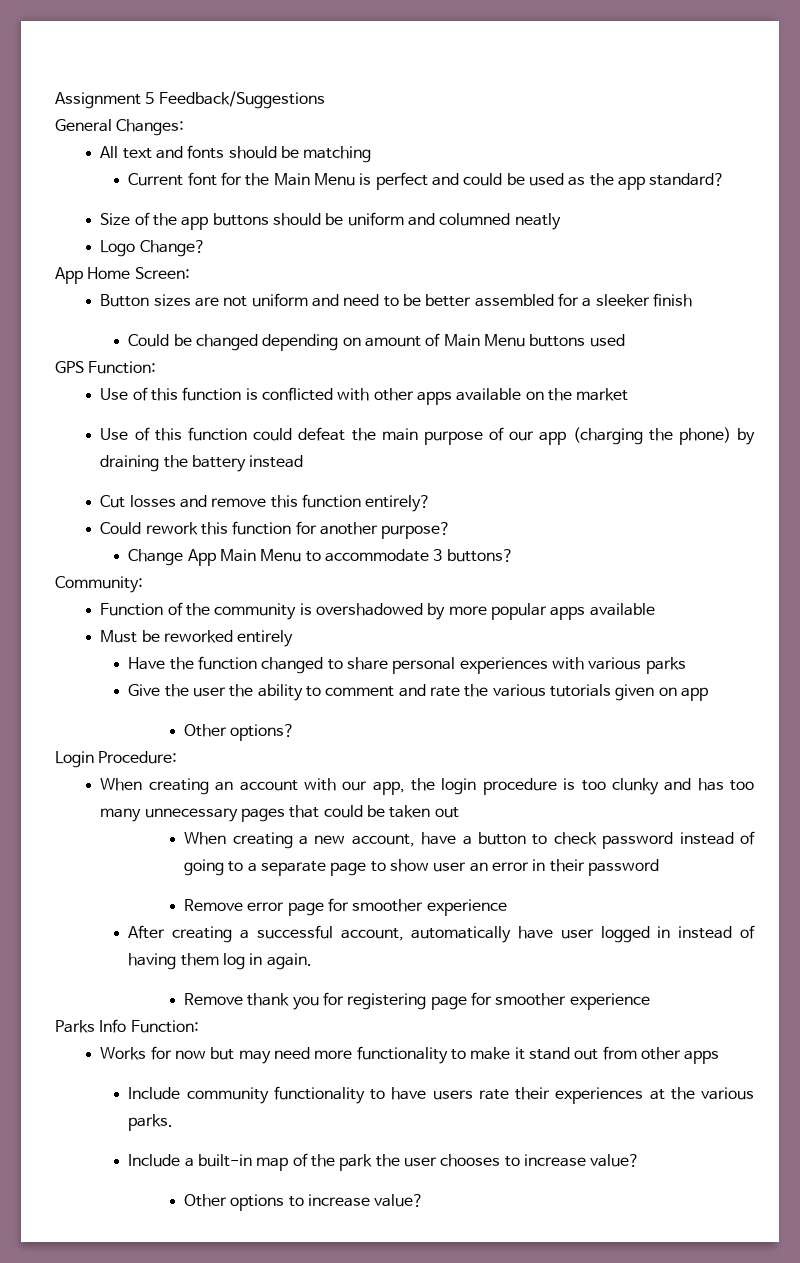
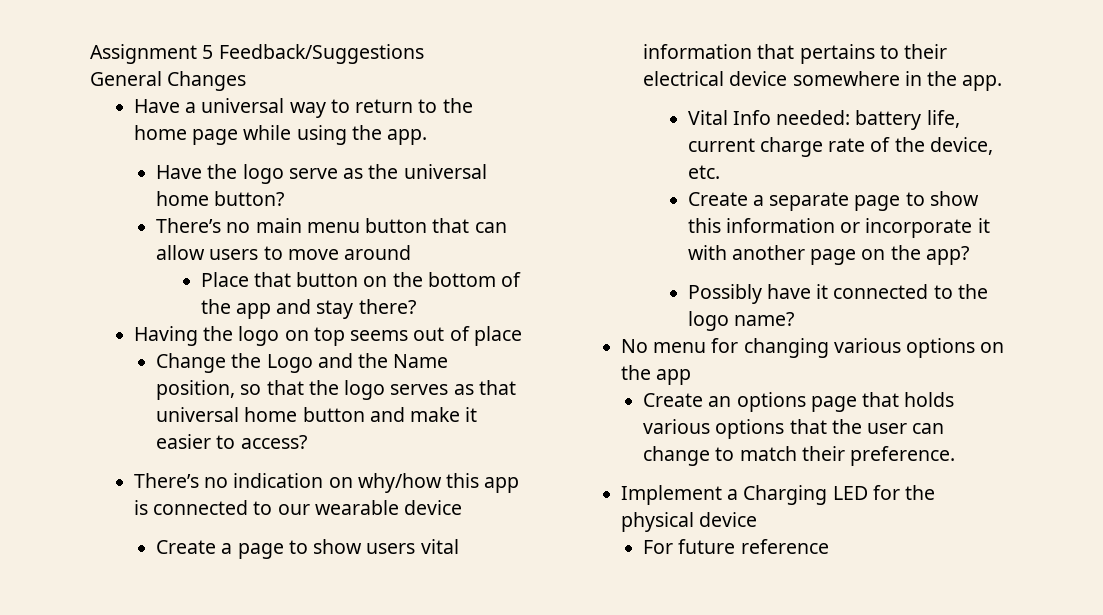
[116,119,185,136] [100,145,372,163] [128,172,726,190] [100,212,561,230] [100,240,206,257] [55,267,190,284] [100,293,692,307] [128,333,625,351] [55,361,157,374] [100,387,629,405] [100,427,755,445] [100,455,304,472] [100,494,432,512] [100,521,452,539] [128,549,514,566] [55,576,143,593] [100,602,655,620] [100,630,294,647] [128,656,686,674] [128,684,708,701] [184,724,296,741] [55,751,178,768] [100,778,755,795] [100,805,459,822] [184,831,756,849] [184,859,244,876] Changes: // All text and fonts should be matching // Current font for the Main Menu is perfect and could be used as the app standard? // Size of the app buttons should be uniform and columned neatly // Logo Change? // App Home Screen: // Button sizes are not uniform and need to be better assembled for a sleeker finish // Could be changed depending on amount of Main Menu buttons used // GPS Function: // Use of this function is conflicted with other apps available on the market // Use of this function could defeat the main purpose of our app (charging the phone) by draining the battery instead // Cut losses and remove this function entirely? // Could rework this function for another purpose? // Change App Main Menu to accommodate 3 buttons? // Community: // Function of the community is overshadowed by more popular apps available // Must be reworked entirely // Have the function changed to share personal experiences with various parks // Give the user the ability to comment and rate the various tutorials given on app // Other options? // Login Procedure: // When creating an account with our app, the login procedure is too clunky and has too many unnecessary pages that could be taken out // When creating a new account, have a button to check password instead of going to -> [167,71,247,91] [133,98,473,118] [133,125,428,145] [155,164,487,184] [155,191,285,206] [155,218,507,233] [155,245,412,260] [200,272,522,287] [200,299,416,319] [133,326,522,346] [155,353,449,373] [155,380,516,400] [155,407,478,422] [155,434,307,449] [133,473,520,493] [133,500,463,515] [155,539,459,559] [642,44,948,64] [642,71,1003,91] [687,110,960,130] [687,137,993,157] [687,165,720,179] [687,192,748,206] Changes // Have a universal way to return to the home page while using the app. // Have the logo serve as the universal home button? // There’s no main menu button that can allow users to move around // Place that button on the bottom of the app and stay there? // Having the logo on top seems out of place // Change the Logo and the Name position, so that the logo serves as that universal home button and make it easier to access? // There’s no indication on why/how this app is connected to our wearable device // Create a page to show users vital information that pertains to their electrical device somewhere in the app. // Vital Info needed: battery life, current charge rate of the device, etc. // Create
[433,859,660,876] [184,898,507,916] [128,925,755,943] [128,953,312,970] [184,992,650,1010] [55,1019,199,1033] [100,1046,720,1064] [128,1086,755,1104] [128,1114,174,1131] [128,1153,641,1171] [184,1194,425,1211] user an error in their password // Remove error page for smoother experience // After creating a successful account, automatically have user logged in instead of having them log in again. // Remove thank you for registering page for smoother experience // Parks Info Function: // Works for now but may need more functionality to make it stand out from other apps // Include community functionality to have users rate their experiences at the various parks. // Include a built-in map of the park the user chooses to increase value? // Other options to increase value? -> [687,218,990,238] [687,245,969,265] [687,284,988,304] [687,311,794,331] [620,338,1005,358] [620,365,691,385] [642,392,955,412] [642,419,945,439] [642,446,956,466] [620,485,936,505] [620,512,757,532] [642,539,829,554] this information or incorporate it with another page on the app? // Possibly have it connected to the logo name? // No menu for changing various options on the app // Create an options page that holds various options that the user can change to match their preference. // Implement a Charging LED for the physical device // For future reference

